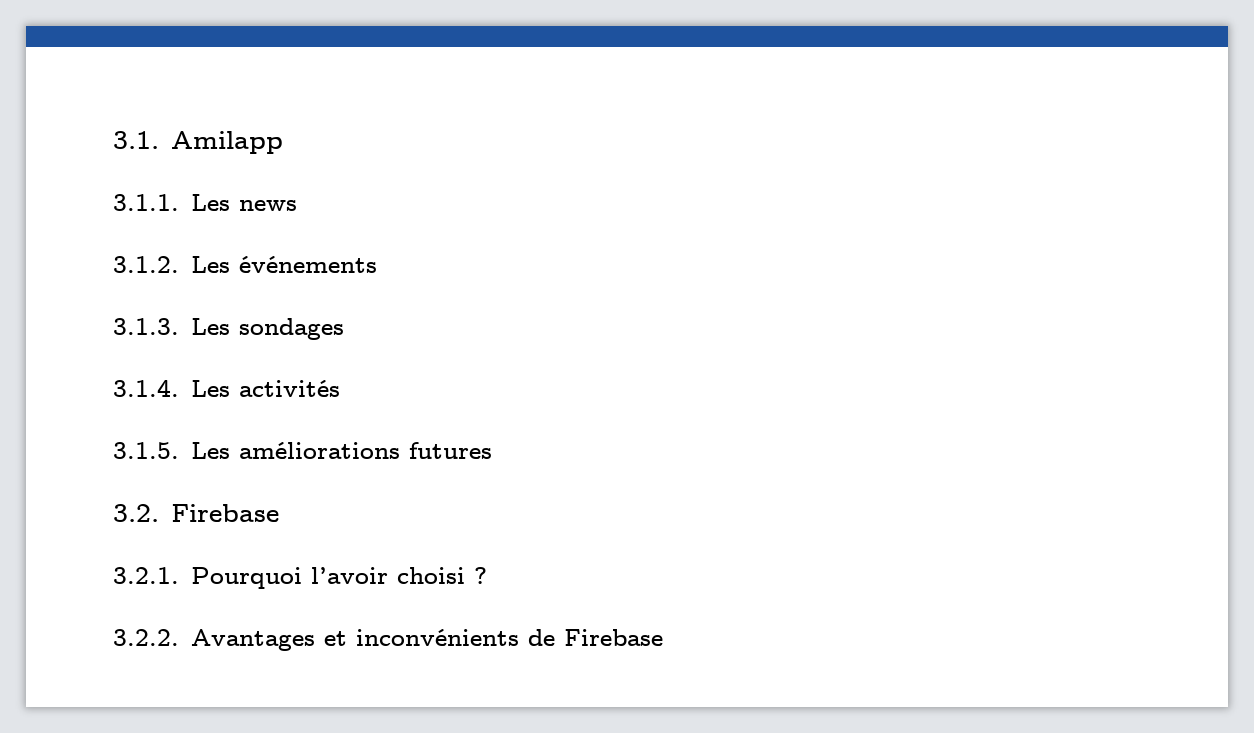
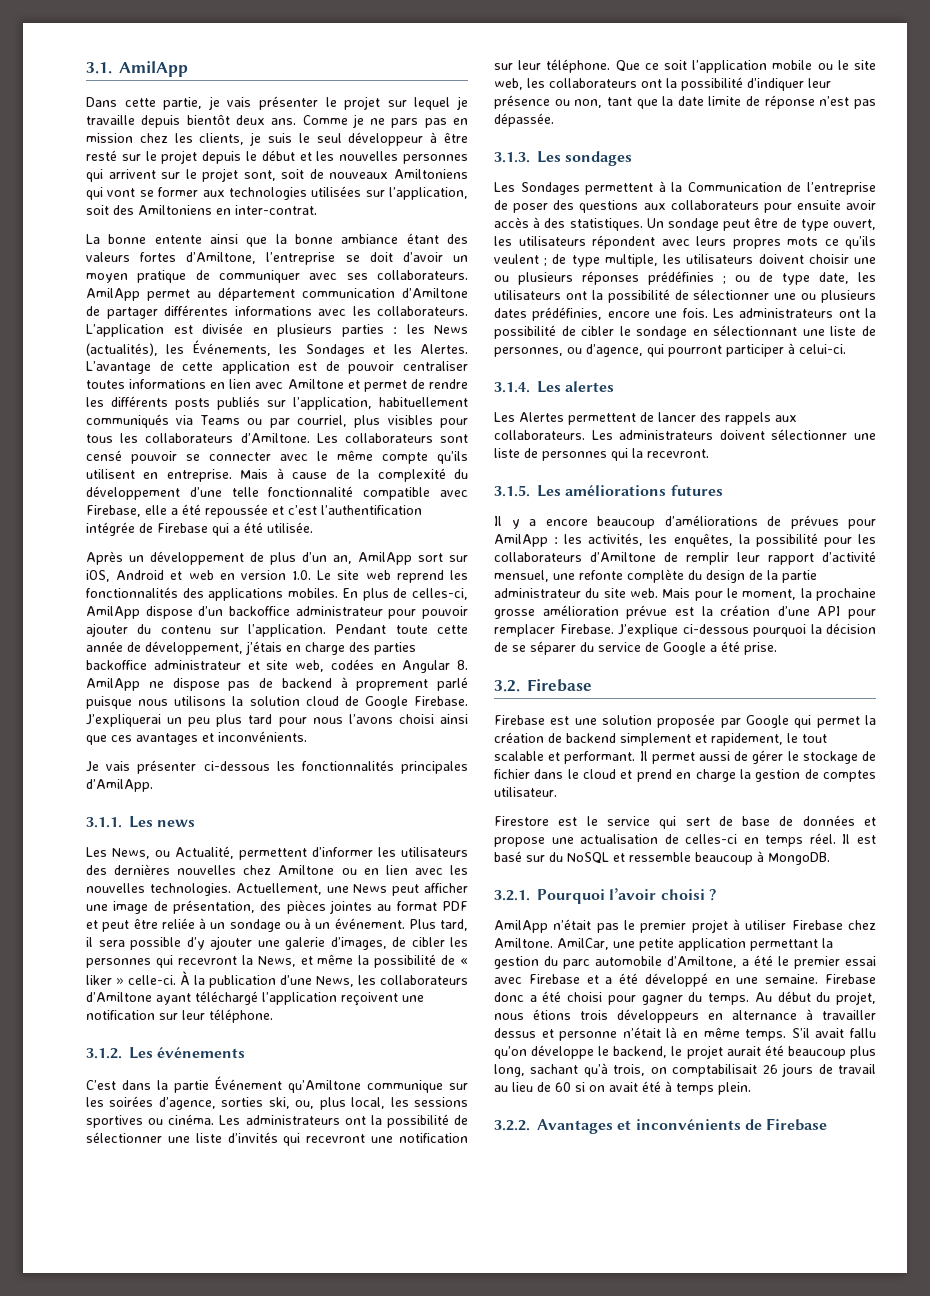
[170,131,283,154] [113,194,297,211] [113,256,377,273] [113,318,344,340] [113,379,340,397] [113,442,492,459] [113,504,279,522] Amilapp // 3.1.1. Les news // 3.1.2. Les événements // 3.1.3. Les sondages // 3.1.4. Les activités // 3.1.5. Les améliorations futures // 3.2. Firebase -> [119,61,188,77] [86,96,469,110] [86,114,469,128] [86,132,469,146] [86,150,469,164] [86,168,468,182] [86,186,468,200] [86,205,317,215] [86,233,468,247] [86,252,469,265] [86,270,468,283] [86,287,468,301] [86,305,468,319] [86,323,468,337] [86,340,468,357] [86,361,468,374] [86,379,468,392] [86,396,468,410] [86,414,468,428] [86,433,468,443] [86,450,468,464] [86,468,469,482] [86,486,469,500] [86,504,422,518] [86,522,313,536] [86,551,468,565] [86,570,469,583] [86,587,468,601] [86,606,468,619] [86,623,468,637] [86,641,416,655] [86,659,468,673] [86,677,468,691] [86,696,468,709] [86,714,468,727] [86,731,307,745] [86,760,468,774] [86,779,153,792] [86,816,196,828] [86,846,468,860] [86,864,468,875] [86,883,468,896] [86,900,468,914] [86,918,468,932] [86,936,468,950] [86,954,468,968] [86,971,468,988] [86,991,424,1006] [86,1009,273,1023] [86,1047,246,1059] [86,1076,468,1093] [86,1096,469,1110] [86,1114,468,1128] [86,1132,468,1146] [494,59,876,73] [494,77,831,91] [494,95,876,109] [494,113,554,127] [494,151,633,166] [494,181,876,195] [494,200,876,213] [494,217,876,231] [494,235,876,249] [494,254,876,267] [494,271,876,285] [494,289,876,303] [494,307,876,321] [494,325,876,339] [494,343,846,357] [494,381,615,393] [494,412,797,425] [494,429,876,440] [494,448,709,461] [494,485,723,497] [494,515,876,529] [494,533,876,547] [494,551,876,565] [494,569,817,583] [494,588,876,601] [494,605,876,619] [494,623,876,637] [494,641,777,655] [494,679,592,692] [494,714,876,728] [494,732,827,746] [494,750,876,764] [494,769,876,782] [494,787,557,797] [494,815,876,829] [494,833,876,847] [494,851,830,865] AmilApp // Dans cette partie, je vais présenter le projet sur lequel je travaille depuis bientôt deux ans. Comme je ne pars pas en mission chez les clients, je suis le seul développeur à être resté sur le projet depuis le début et les nouvelles personnes qui arrivent sur le projet sont, soit de nouveaux Amiltoniens qui vont se former aux technologies utilisées sur l’application, soit des Amiltoniens en inter-contrat. // La bonne entente ainsi que la bonne ambiance étant des valeurs fortes d’Amiltone, l’entreprise se doit d’avoir un moyen pratique de communiquer avec ses collaborateurs. AmilApp permet au département communication d’Amiltone de partager différentes informations avec les collaborateurs. L’application est divisée en plusieurs parties : les News (actualités), les Événements, les Sondages et les Alertes. L’avantage de cette application est de pouvoir centraliser toutes informations en lien avec Amiltone et permet de rendre les différents posts publiés sur l’application, habituellement communiqués via Teams ou par courriel, plus visibles pour tous les collaborateurs d’Amiltone. Les collaborateurs sont censé pouvoir se connecter avec le même compte qu’ils utilisent en entreprise. Mais à cause de la complexité du développement d’une telle fonctionnalité compatible avec Firebase, elle a été repoussée et c’est l’authentification intégrée de Firebase qui a été utilisée. // Après un développement de plus d’un an, AmilApp sort sur iOS, Android et web en version 1.0. Le site web reprend les fonctionnalités des applications mobiles. En plus de celles-ci, AmilApp dispose d’un backoffice administrateur pour pouvoir ajouter du contenu sur l’application. Pendant toute cette année de développement, j’étais en charge des parties backoffice administrateur et site web, codées en Angular 8. AmilApp ne dispose pas de backend à proprement parlé puisque nous utilisons la solution cloud de Google Firebase. J’expliquerai un peu plus tard pour nous l’avons choisi ainsi que ces avantages et inconvénients. // Je vais présenter ci-dessous les fonctionnalités principales d’AmilApp. // 3.1.1. Les news // Les News, ou Actualité, permettent d’informer les utilisateurs des dernières nouvelles chez Amiltone ou en lien avec les nouvelles technologies. Actuellement, une News peut afficher une image de présentation, des pièces jointes au format PDF et peut être reliée à un sondage ou à un événement. Plus tard, il sera possible d’y ajouter une galerie d’images, de cibler les personnes qui recevront la News, et même la possibilité de « liker » celle-ci. À la publication d’une News, les collaborateurs d’Amiltone ayant téléchargé l’application reçoivent une notification sur leur téléphone. // 3.1.2. Les événements // C’est dans la partie Événement qu’Amiltone communique sur les soirées d’agence, sorties ski, ou, plus local, les sessions sportives ou cinéma. Les administrateurs ont la possibilité de sélectionner une liste d’invités qui recevront une notification sur leur téléphone. Que ce soit l’application mobile ou le site web, les collaborateurs ont la possibilité d’indiquer leur présence ou non, tant que la date limite de réponse n’est pas dépassée. // 3.1.3. Les sondages // Les Sondages permettent à la Communication de l’entreprise de poser des questions aux collaborateurs pour ensuite avoir accès à des statistiques. Un sondage peut être de type ouvert, les utilisateurs répondent avec leurs propres mots ce qu’ils veulent ; de type multiple, les utilisateurs doivent choisir une ou plusieurs réponses prédéfinies ; ou de type date, les utilisateurs ont la possibilité de sélectionner une ou plusieurs dates prédéfinies, encore une fois. Les administrateurs ont la possibilité de cibler le sondage en sélectionnant une liste de personnes, ou d’agence, qui pourront participer à celui-ci. // 3.1.4. Les alertes // Les Alertes permettent de lancer des rappels aux collaborateurs. Les administrateurs doivent sélectionner une liste de personnes qui la recevront. // 3.1.5. Les améliorations futures // Il y a encore beaucoup d’améliorations de prévues pour AmilApp : les activités, les enquêtes, la possibilité pour les collaborateurs d’Amiltone de remplir leur rapport d’activité mensuel, une refonte complète du design de la partie administrateur du site web. Mais pour le moment, la prochaine grosse amélioration prévue est la création d’une API pour remplacer Firebase. J’explique ci-dessous pourquoi la décision de se séparer du service de Google a été prise. // 3.2. Firebase // Firebase est une solution proposée par Google qui permet la création de backend simplement et rapidement, le tout scalable et performant. Il permet aussi de gérer le stockage de fichier dans le cloud et prend en charge la gestion de comptes utilisateur. // Firestore est le service qui sert de base de données et propose une actualisation de celles-ci en temps réel. Il est basé sur du NoSQL et ressemble beaucoup à MongoDB.
(487, 575) none -> [494,919,876,933] [494,938,833,951] [494,955,876,969] [494,973,876,987] [494,991,876,1005] [494,1009,876,1023] [494,1027,876,1041] [494,1045,876,1059] [494,1063,876,1077] [494,1081,751,1095] // AmilApp n’était pas le premier projet à utiliser Firebase chez Amiltone. AmilCar, une petite application permettant la gestion du parc automobile d’Amiltone, a été le premier essai avec Firebase et a été développé en une semaine. Firebase donc a été choisi pour gagner du temps. Au début du projet, nous étions trois développeurs en alternance à travailler dessus et personne n’était là en même temps. S’il avait fallu qu’on développe le backend, le projet aurait été beaucoup plus long, sachant qu’à trois, on comptabilisait 26 jours de travail au lieu de 60 si on avait été à temps plein.

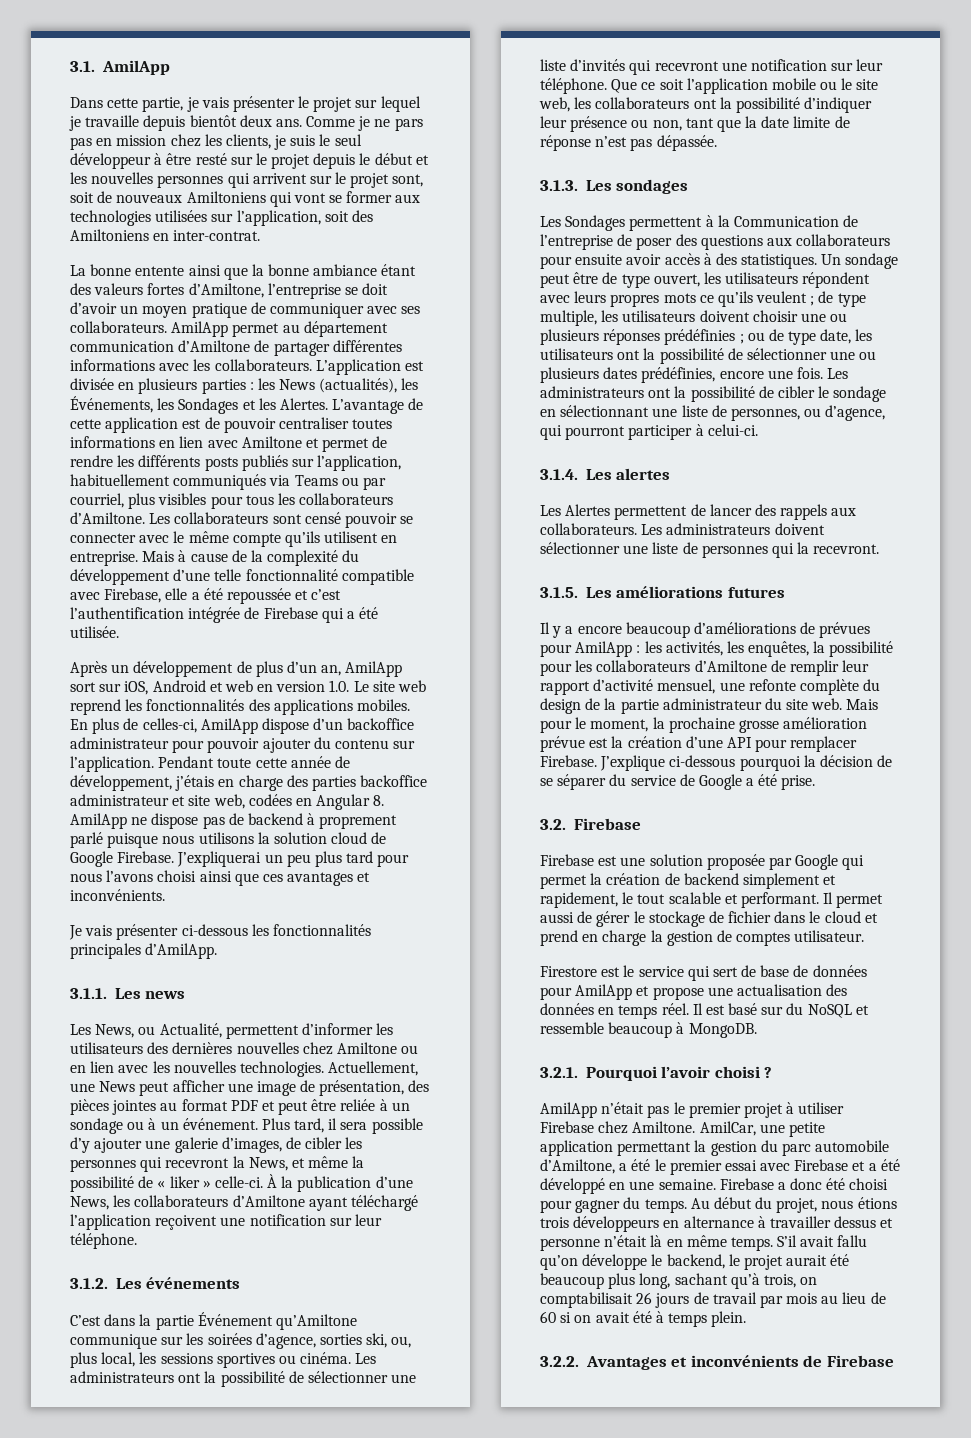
(855, 820) none -> [540,984,633,1000] pour AmilApp
[664,834,738,844] de celles-ci -> [826,984,848,996] [540,1003,594,1015] des données
[494,992,537,1002] donc a -> [777,1178,823,1190] a donc
(876, 1069) none -> [759,1293,818,1308] par mois

